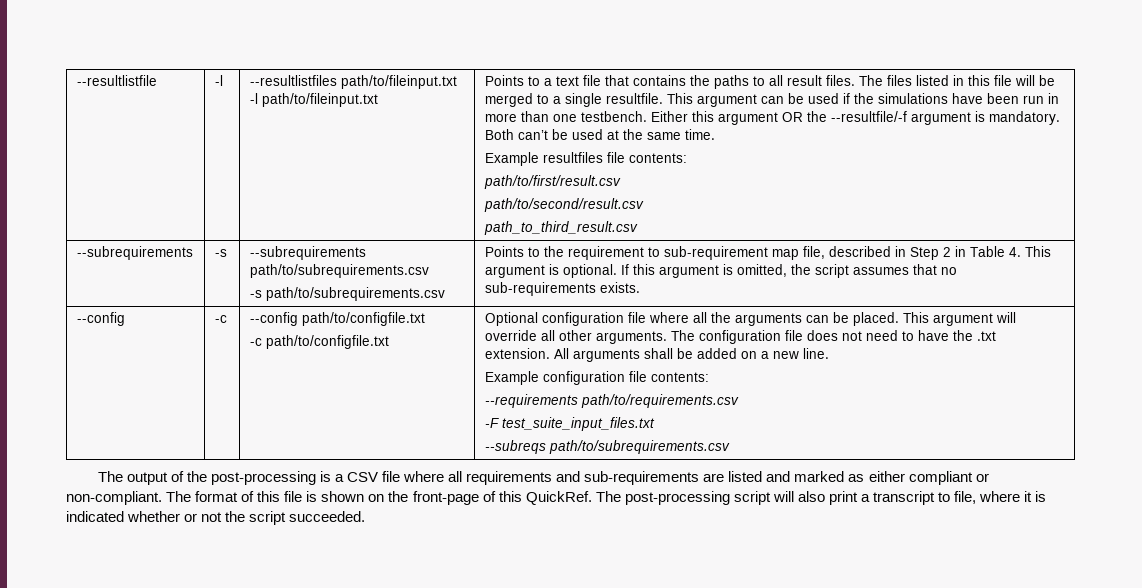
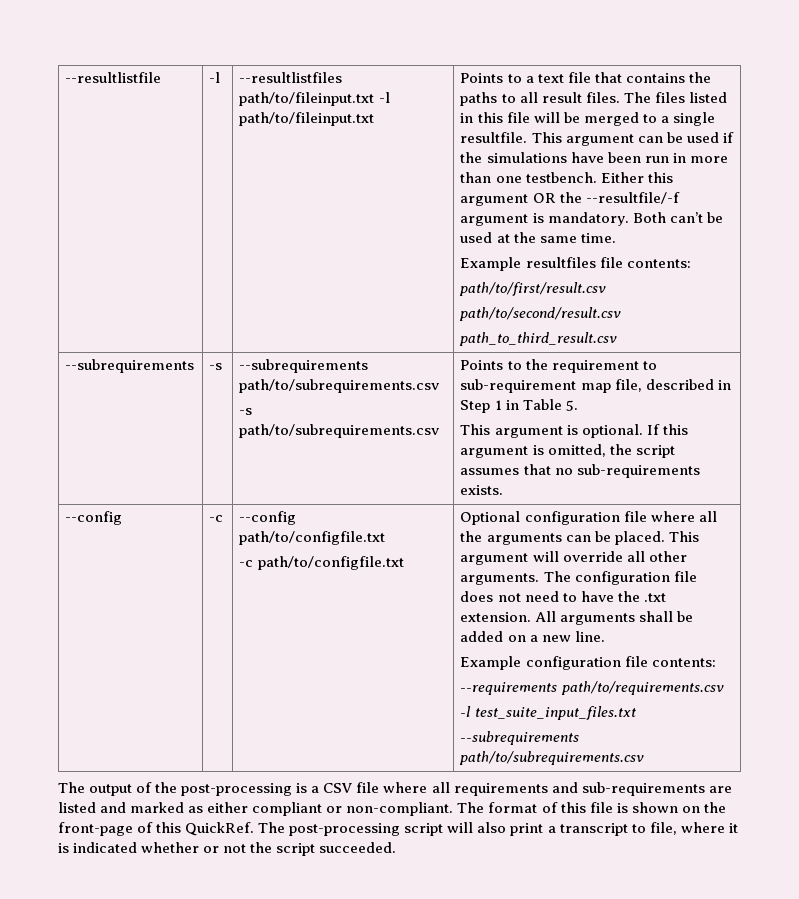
[942,247,951,257] 2 -> [494,400,502,410] 1
[1008,247,1021,257] 4. -> [565,400,578,411] 5. //
[484,418,499,428] -F -> [460,706,472,717] -l
[484,440,546,454] --subreqs -> [460,731,580,745] --subrequirements

